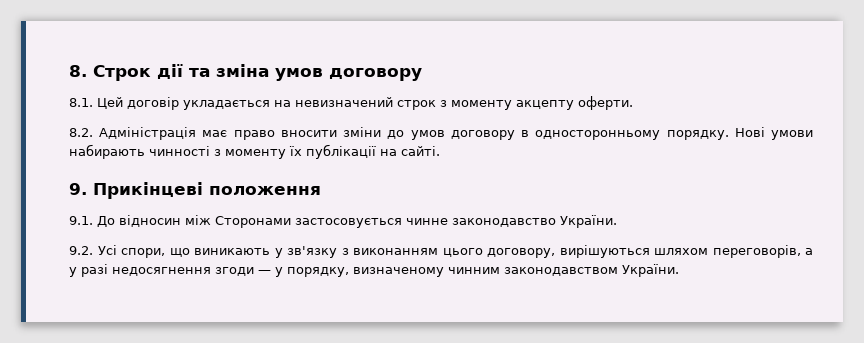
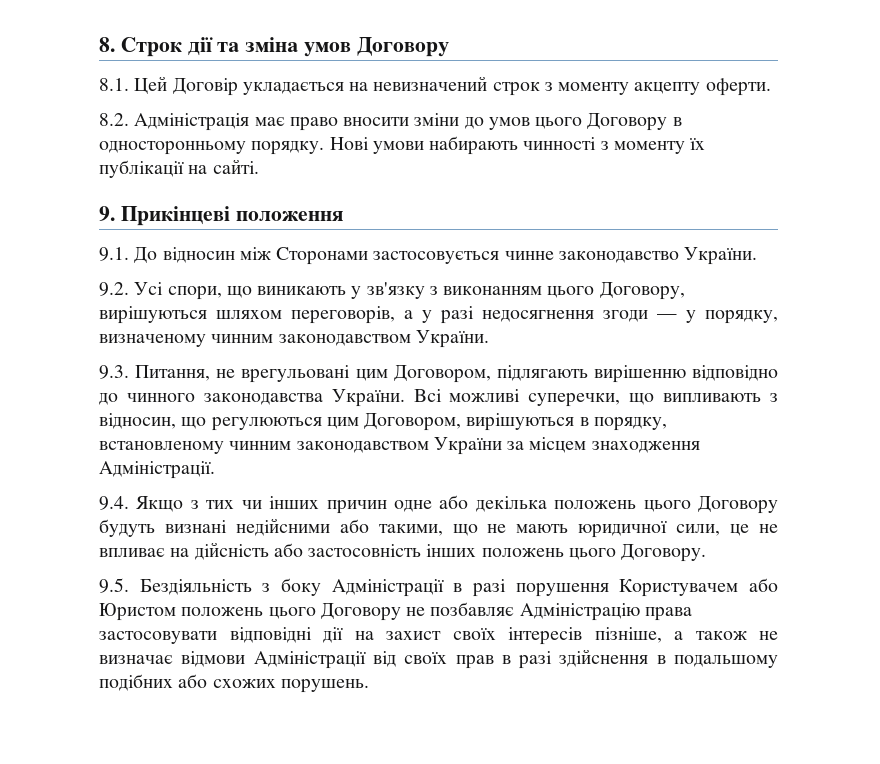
[329,68,422,81] договору -> [356,37,449,57] Договору
[127,97,179,110] договір -> [172,78,238,96] Договір
[450,130,515,140] договору -> [535,113,668,131] цього Договору
[487,248,555,258] договору, -> [599,282,685,300] Договору,
(679, 270) none -> [99,365,778,383] [99,389,779,407] [99,413,667,431] [99,437,700,455] [99,461,215,479] [99,495,778,514] [99,518,779,538] [99,542,707,562] [99,578,778,597] [99,602,692,621] [99,627,778,645] [99,649,778,669] [99,674,369,693] // 9.3. Питання, не врегульовані цим Договором, підлягають вирішенню відповідно до чинного законодавства України. Всі можливі суперечки, що випливають з відносин, що регулюються цим Договором, вирішуються в порядку, встановленому чинним законодавством України за місцем знаходження Адміністрації. // 9.4. Якщо з тих чи інших причин одне або декілька положень цього Договору будуть визнані недійсними або такими, що не мають юридичної сили, це не впливає на дійсність або застосовність інших положень цього Договору. // 9.5. Бездіяльність з боку Адміністрації в разі порушення Користувачем або Юристом положень цього Договору не позбавляє Адміністрацію права застосовувати відповідні дії на захист своїх інтересів пізніше, а також не визначає відмови Адміністрації від своїх прав в разі здійснення в подальшому подібних або схожих порушень.

